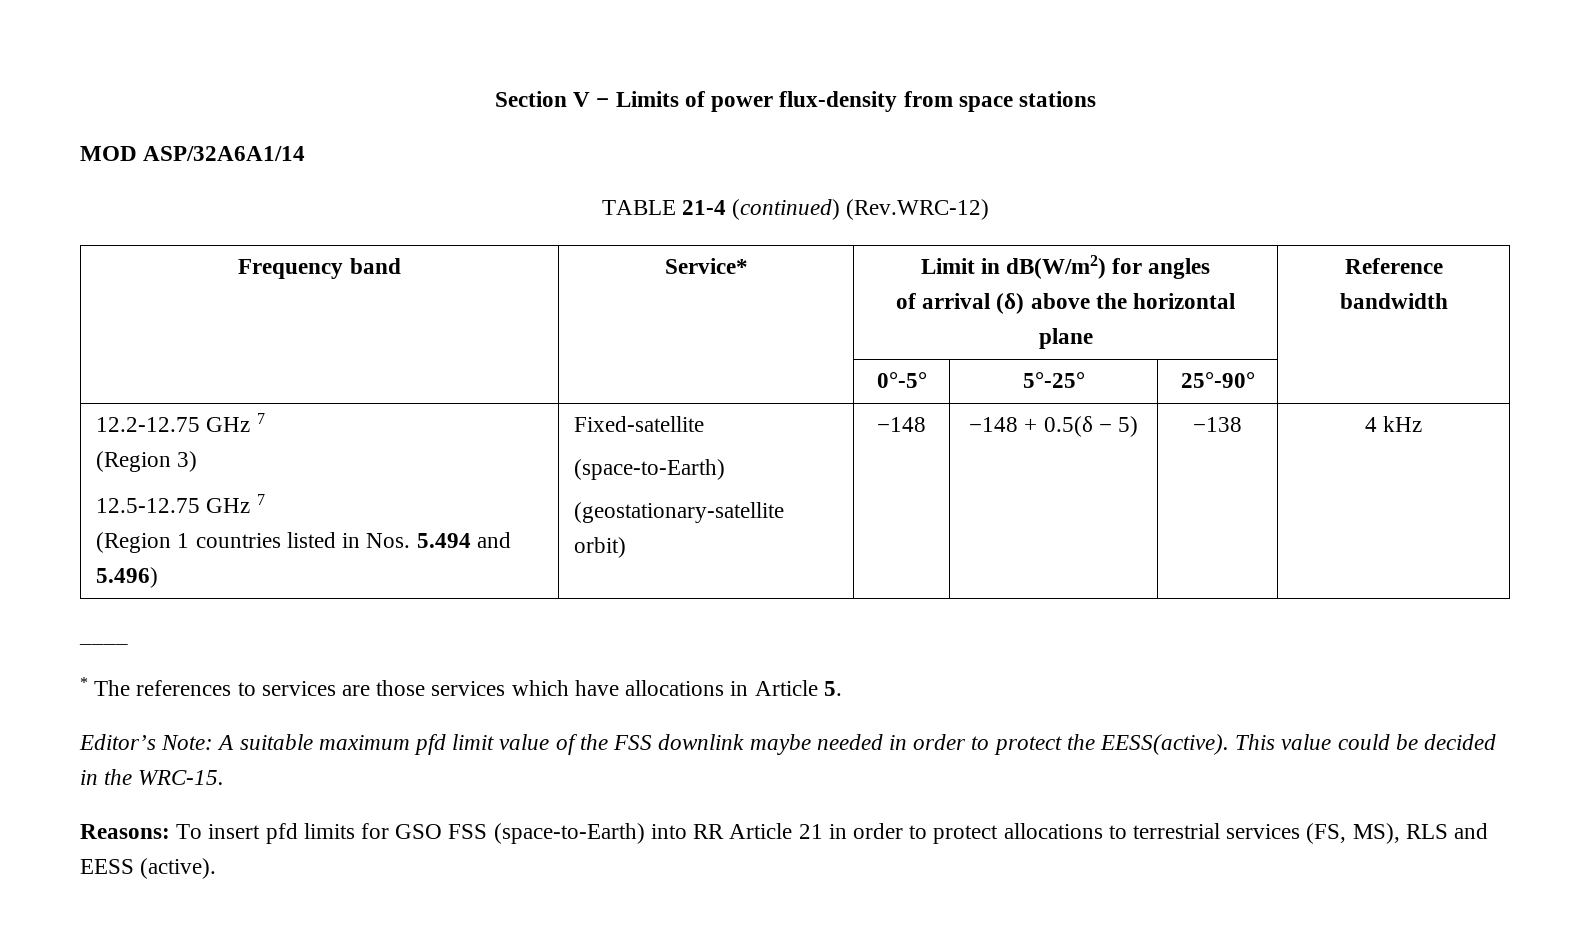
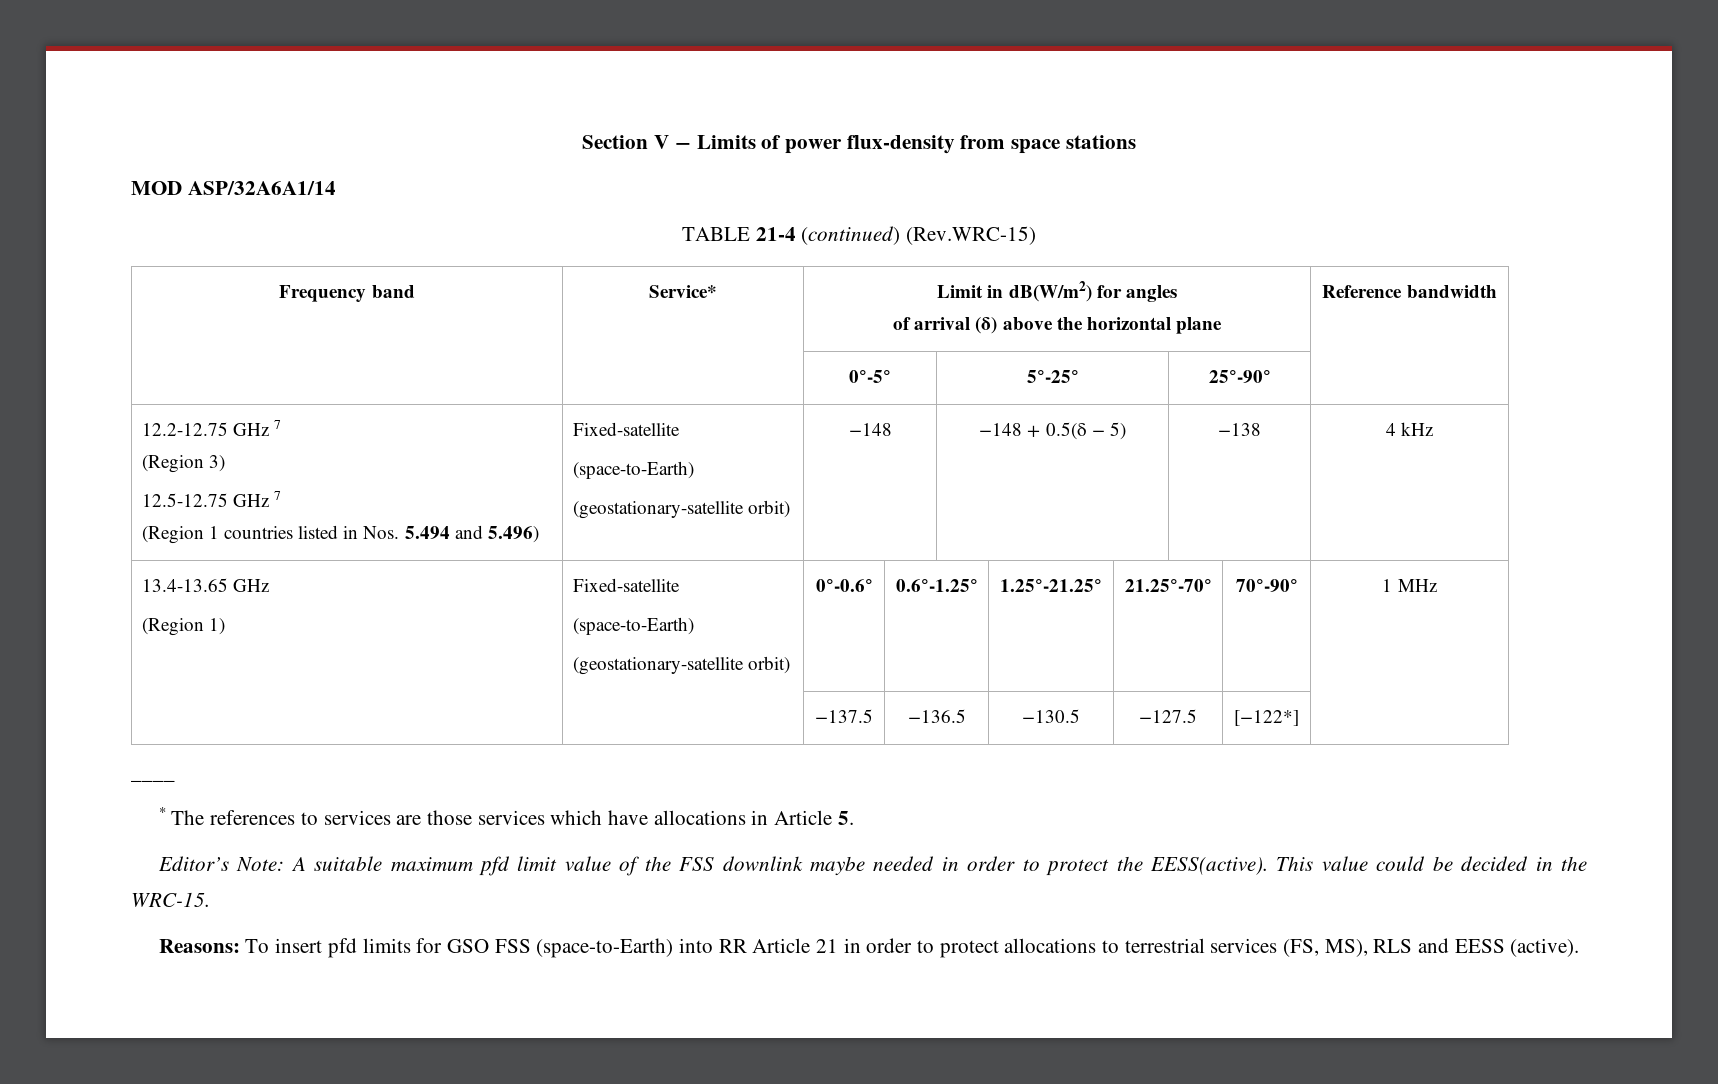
[846,199,990,220] (Rev.WRC-12) -> [906,226,1037,245] (Rev.WRC-15)
(1423, 424) none -> [141,578,269,592] [141,618,225,636] [572,578,680,592] [572,617,694,635] [572,656,790,675] [815,579,873,592] [895,579,978,592] [1000,579,1102,592] [1124,579,1212,592] [1235,579,1298,592] [1382,579,1437,592] [815,709,873,723] [907,709,966,723] [1022,709,1080,723] [1139,709,1197,723] [1234,710,1299,726] // 13.4-13.65 GHz // (Region 1) | Fixed-satellite // (space-to-Earth) // (geostationary-satellite orbit) | 0°-0.6° | 0.6°-1.25° | 1.25°-21.25° | 21.25°-70° | 70°-90° | 1 MHz // | | −137.5 | −136.5 | −130.5 | −127.5 | [−122*] |

